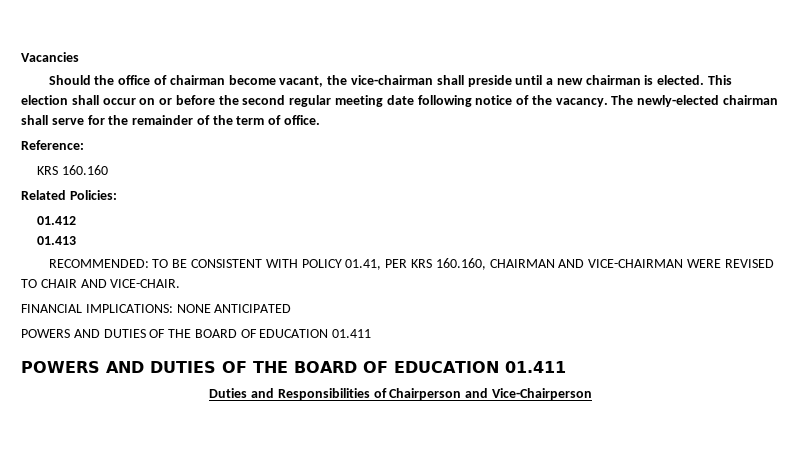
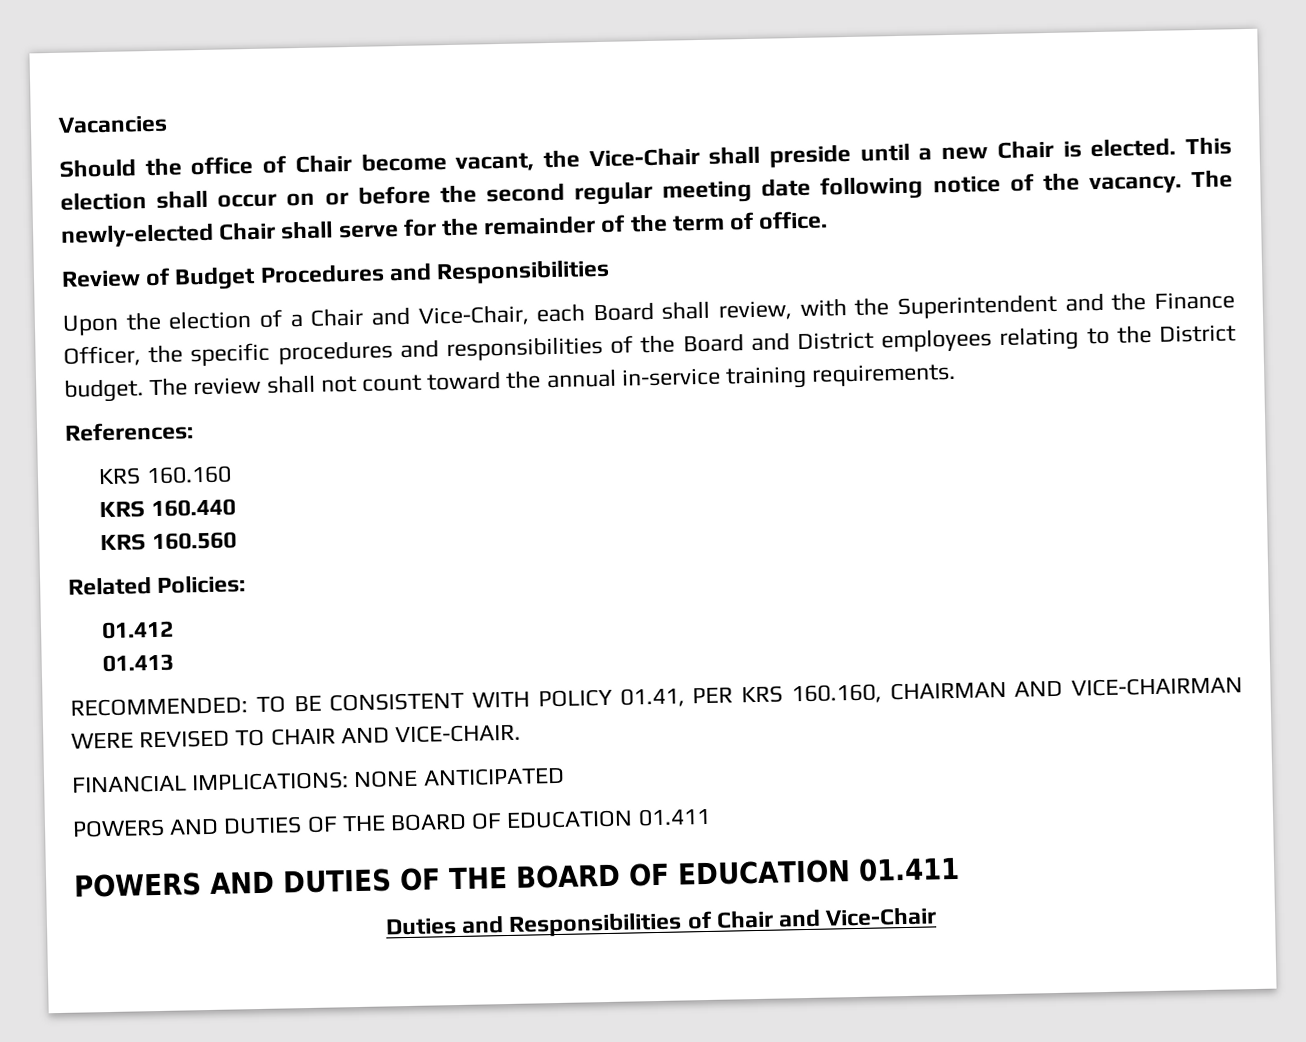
[169,75,225,85] chairman -> [294,153,352,174] Chair
[350,75,433,85] vice-chairman -> [588,146,700,168] Vice-Chair
[585,75,641,85] chairman -> [996,139,1054,160] Chair
[723,95,779,105] chairman -> [218,221,277,241] Chair
[21,140,84,150] [36,165,108,175] Reference: // KRS 160.160 -> [61,258,611,291] [62,291,1235,336] [63,324,1237,367] [64,362,957,403] [64,421,194,442] [98,465,232,486] [99,498,236,519] [100,531,237,552] Review of Budget Procedures and Responsibilities // Upon the election of a Chair and Vice-Chair, each Board shall review, with the Superintendent and the Finance Officer, the specific procedures and responsibilities of the Board and District employees relating to the District budget. The review shall not count toward the annual in-service training requirements. // References: // KRS 160.160 // KRS 160.440 // KRS 160.560
[389,388,592,400] Chairperson and Vice-Chairperson -> [715,906,938,929] Chair and Vice-Chair

